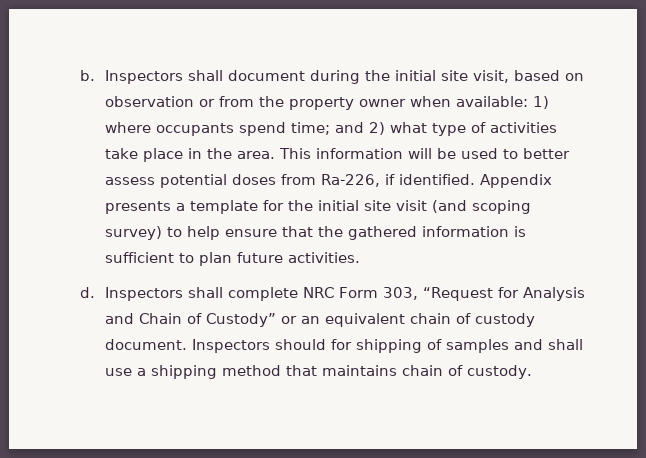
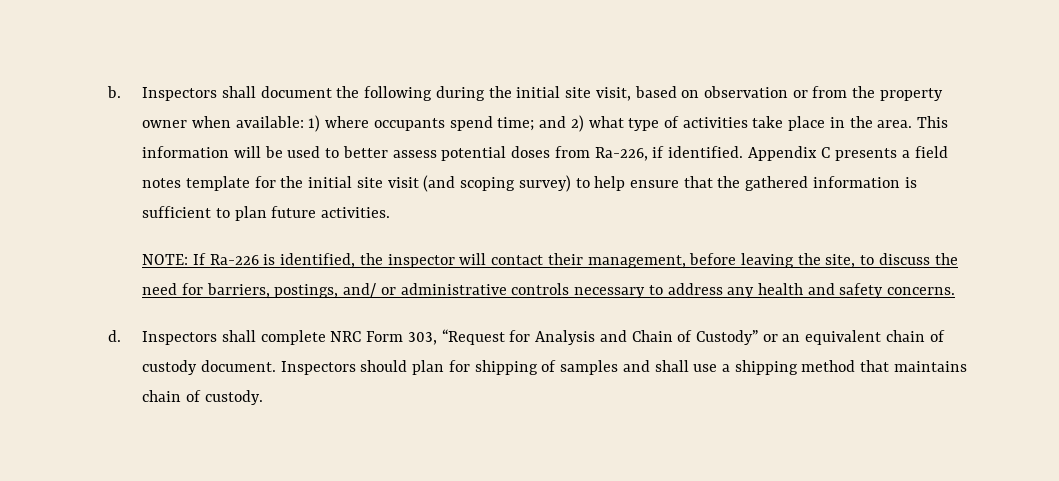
(306, 75) none -> [336,86,433,101] the following
(553, 181) none -> [821,147,831,158] C
(186, 207) none -> [914,146,948,158] [142,178,182,188] field notes
(361, 257) none -> [142,253,958,268] [142,283,956,298] // NOTE: If Ra-226 is identified, the inspector will contact their management, before leaving the site, to discuss the need for barriers, postings, and/ or administrative controls necessary to address any health and safety concerns.
(327, 344) none -> [412,360,445,375] plan

